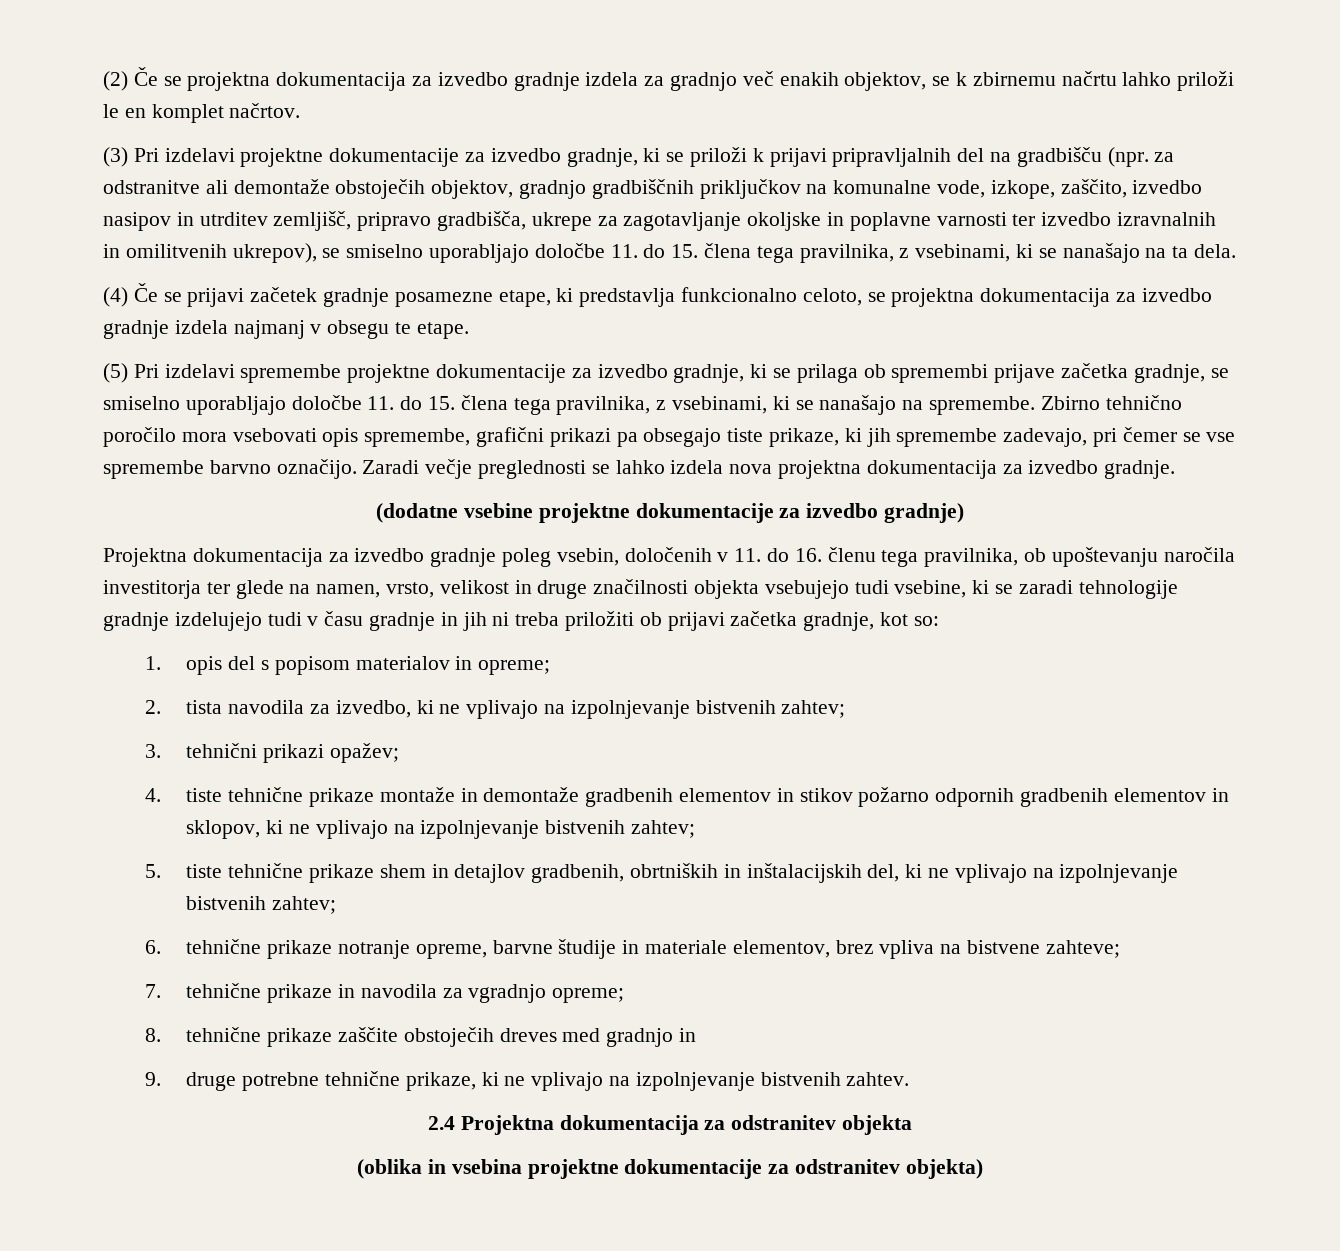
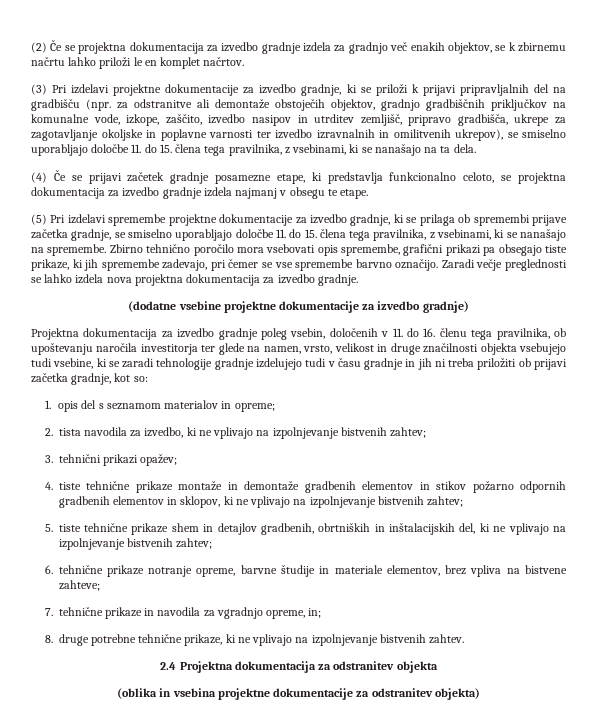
[274,656,350,675] popisom -> [106,403,161,410] seznamom
[552,988,625,1003] [144,1027,696,1047] [144,1072,161,1086] opreme; // 8. tehnične prikaze zaščite obstoječih dreves med gradnjo in // 9. -> [266,608,322,619] [44,635,53,643] opreme, in; // 8.

